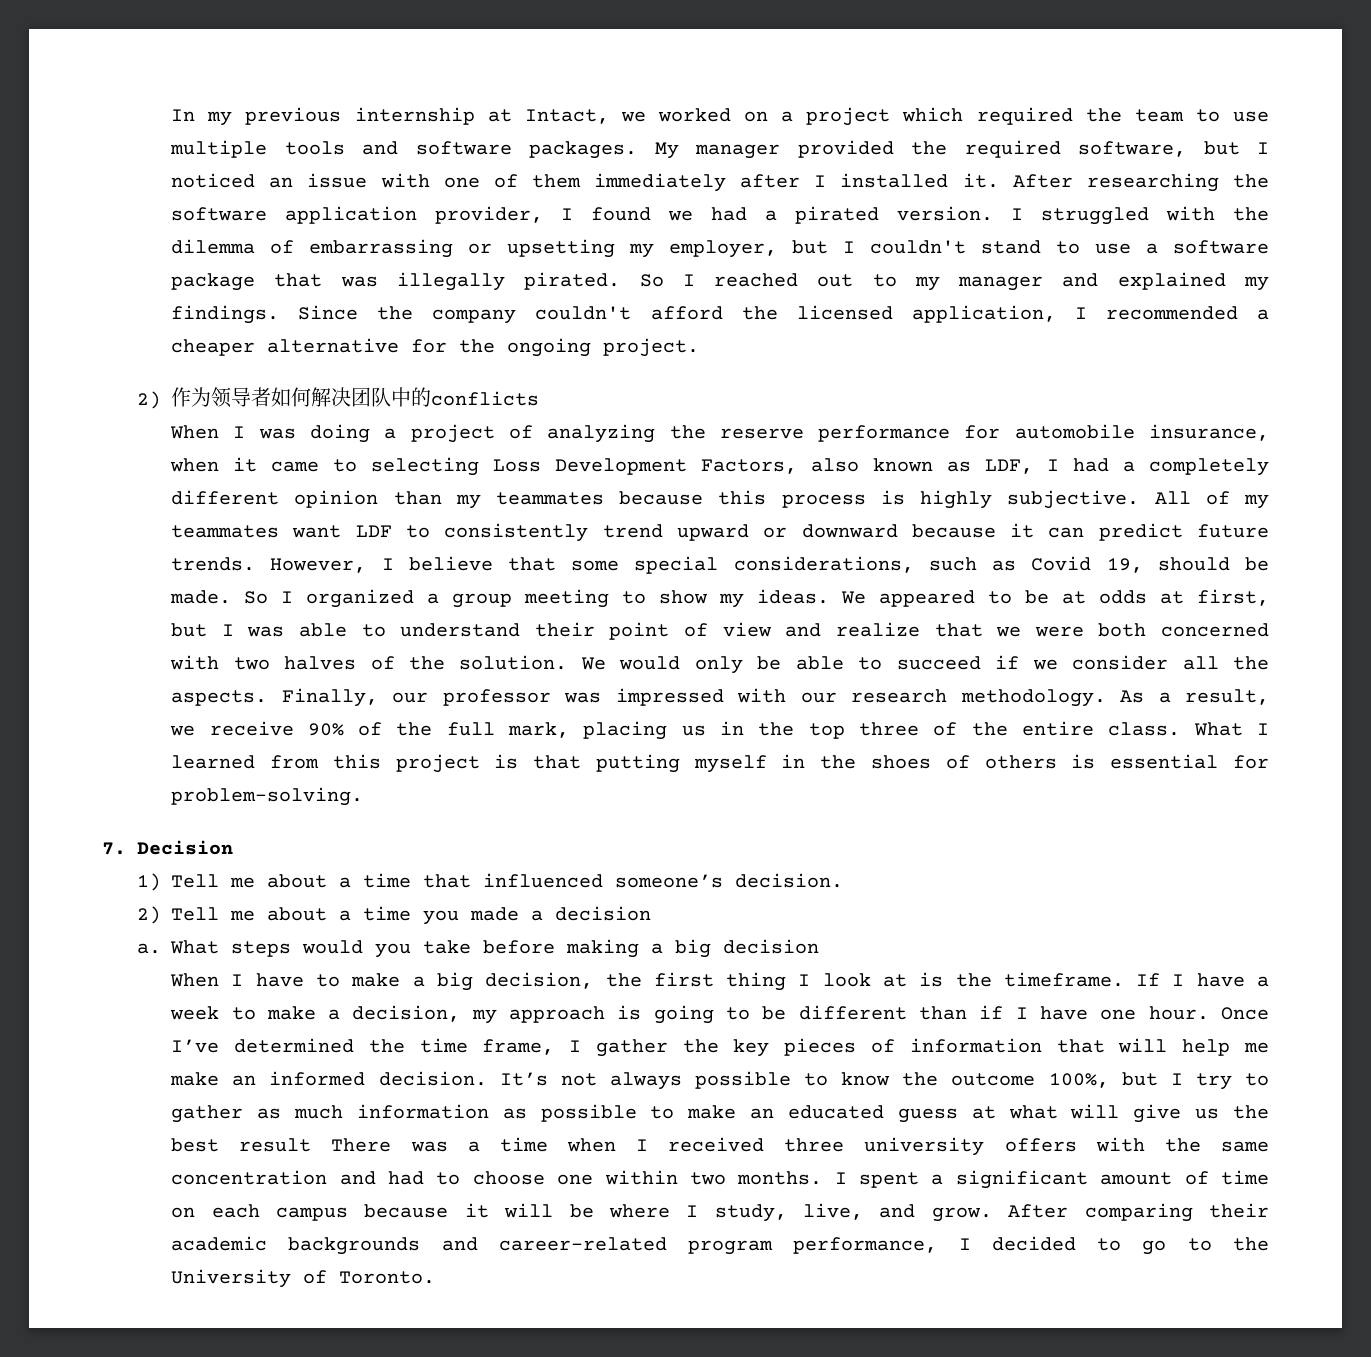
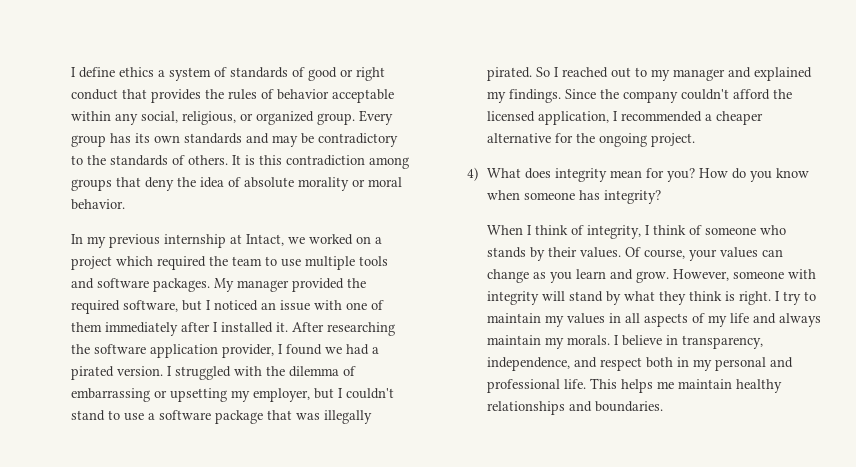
(171, 115) none -> [70,67,385,81] [70,89,394,103] [70,110,393,125] [70,133,398,147] [70,155,409,169] [70,177,402,191] [70,199,125,210] I define ethics a system of standards of good or right conduct that provides the rules of behavior acceptable within any social, religious, or organized group. Every group has its own standards and may be contradictory to the standards of others. It is this contradiction among groups that deny the idea of absolute morality or moral behavior. //
[136,387,540,409] [170,424,1269,443] [170,457,1269,476] [171,490,1269,509] [171,523,1269,542] [171,556,1269,574] [170,589,1269,608] [171,622,1269,640] [170,655,1270,674] [171,688,1269,707] [170,721,1269,740] [171,754,1269,773] [171,787,364,806] [102,840,233,855] [136,873,844,891] [136,906,652,925] [136,939,820,958] [170,972,1269,991] [170,1005,1269,1024] [171,1038,1269,1057] [170,1071,1270,1090] [171,1104,1269,1123] [171,1137,1269,1156] [171,1170,1269,1189] [171,1203,1269,1222] [171,1236,1269,1255] [171,1269,436,1288] 2)作为领导者如何解决团队中的conflicts // When I was doing a project of analyzing the reserve performance for automobile insurance, when it came to selecting Loss Development Factors, also known as LDF, I had a completely different opinion than my teammates because this process is highly subjective. All of my teammates want LDF to consistently trend upward or downward because it can predict future trends. However, I believe that some special considerations, such as Covid 19, should be made. So I organized a group meeting to show my ideas. We appeared to be at odds at first, but I was able to understand their point of view and realize that we were both concerned with two halves of the solution. We would only be able to succeed if we consider all the aspects. Finally, our professor was impressed with our research methodology. As a result, we receive 90% of the full mark, placing us in the top three of the entire class. What I learned from this project is that putting myself in the shoes of others is essential for problem-solving. // 7. Decision // 1) Tell me about a time that influenced someone’s decision. // 2) Tell me about a time you made a decision // a. What steps would you take before making a big decision // When I have to make a big decision, the first thing I look at is the timeframe. If I have a week to make a decision, my approach is going to be different than if I have one hour. Once I’ve determined the time frame, I gather the key pieces of information that will help me make an informed decision. It’s not always possible to know the outcome 100%, but I try to gather as much information as possible to make an educated guess at what will give us the best result There was a time when I received three university offers with the same concentration and had to choose one within two months. I spent a significant amount of time on each campus because it will be where I study, live, and grow. After comparing their academic backgrounds and career-related program performance, I decided to go to the University of Toronto. -> [466,167,809,182] [486,190,661,204] [486,225,786,239] [486,247,783,261] [486,269,816,283] [486,291,816,305] [486,313,821,327] [486,335,763,349] [486,357,793,371] [486,378,782,393] [486,401,663,415] 4) What does integrity mean for you? How do you know when someone has integrity? // When I think of integrity, I think of someone who stands by their values. Of course, your values can change as you learn and grow. However, someone with integrity will stand by what they think is right. I try to maintain my values in all aspects of my life and always maintain my morals. I believe in transparency, independence, and respect both in my personal and professional life. This helps me maintain healthy relationships and boundaries.

